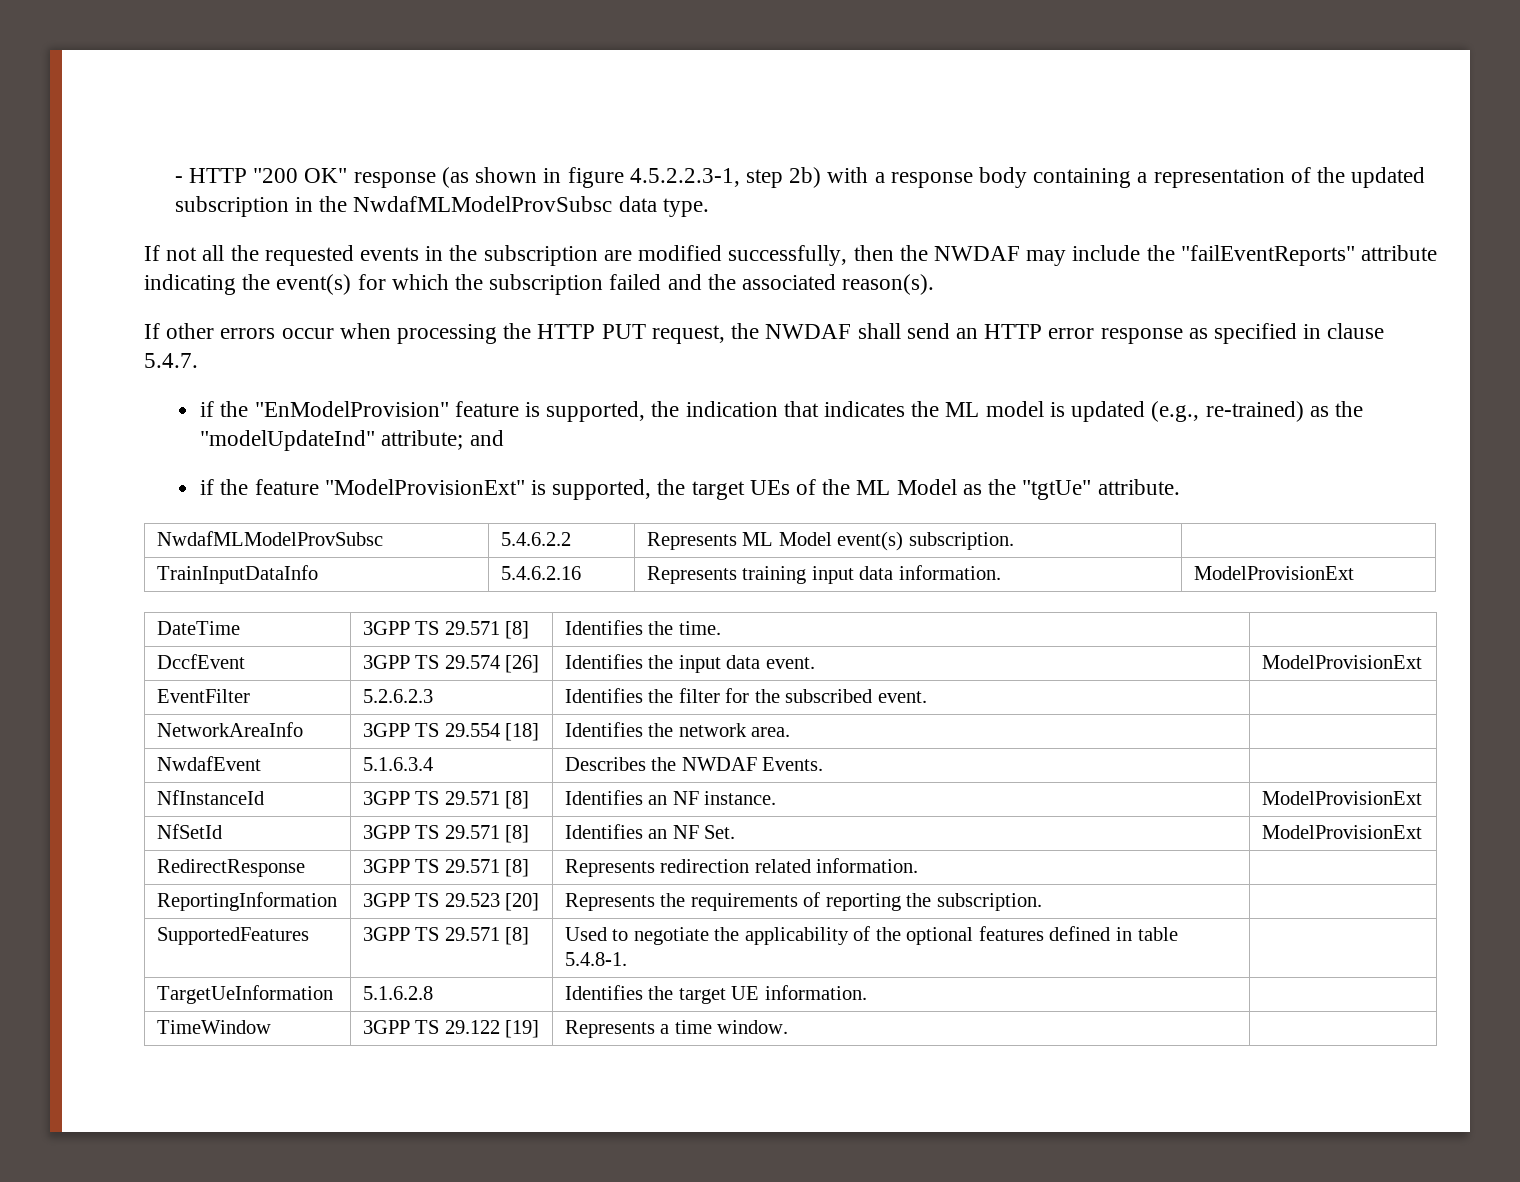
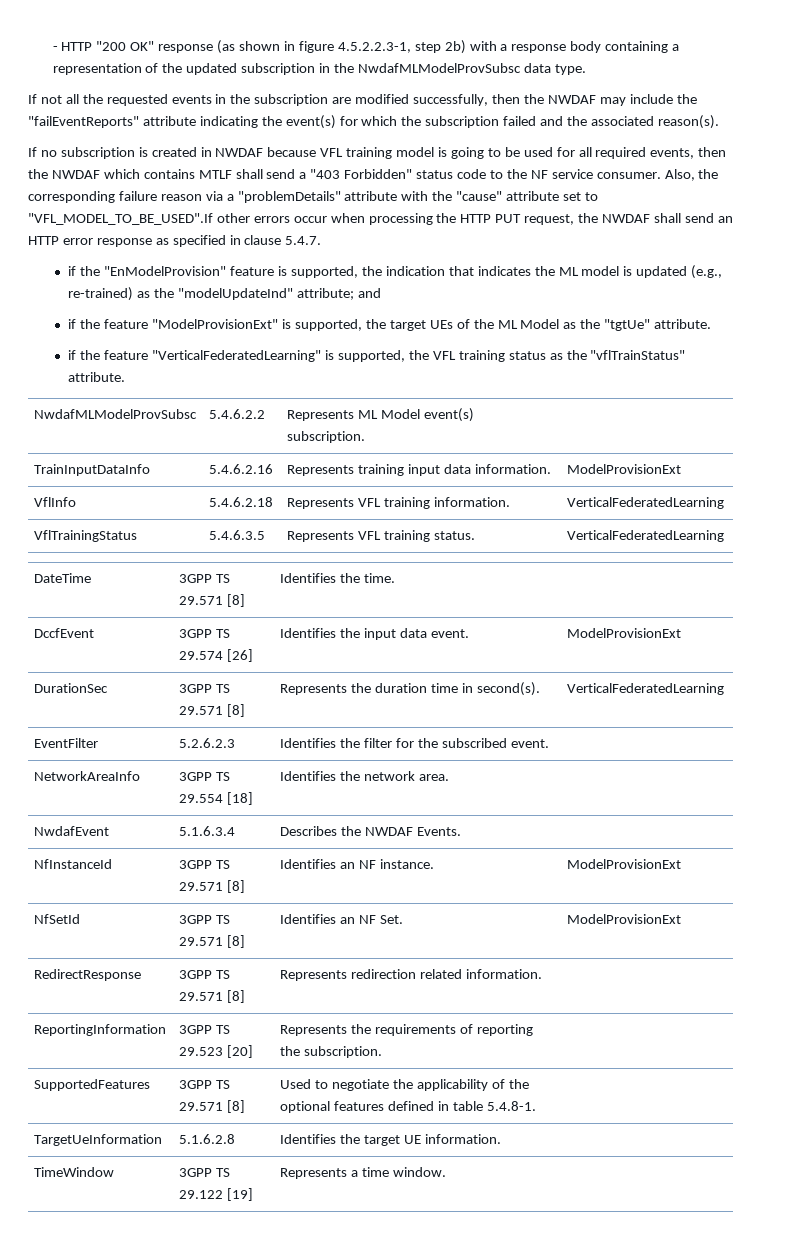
(160, 331) none -> [40,147,727,159] [28,169,719,181] [28,191,598,203] [28,213,213,225] no subscription is created in NWDAF because VFL training model is going to be used for all required events, then the NWDAF which contains MTLF shall send a "403 Forbidden" status code to the NF service consumer. Also, the corresponding failure reason via a "problemDetails" attribute with the "cause" attribute set to "VFL_MODEL_TO_BE_USED".If
(1180, 487) none -> [68,350,686,362] [68,372,126,382] // if the feature "VerticalFederatedLearning" is supported, the VFL training status as the "vflTrainStatus" attribute.
(1354, 573) none -> [34,497,77,507] [209,497,274,507] [287,497,511,509] [567,497,725,509] [34,530,138,542] [209,530,266,540] [287,530,476,542] [567,530,725,542] // VflInfo | 5.4.6.2.18 | Represents VFL training information. | VerticalFederatedLearning // VflTrainingStatus | 5.4.6.3.5 | Represents VFL training status. | VerticalFederatedLearning
(1422, 662) none -> [34,683,109,693] [179,684,231,693] [179,704,246,717] [280,682,541,696] [567,683,725,695] // DurationSec | 3GPP TS 29.571 [8] | Represents the duration time in second(s). | VerticalFederatedLearning

